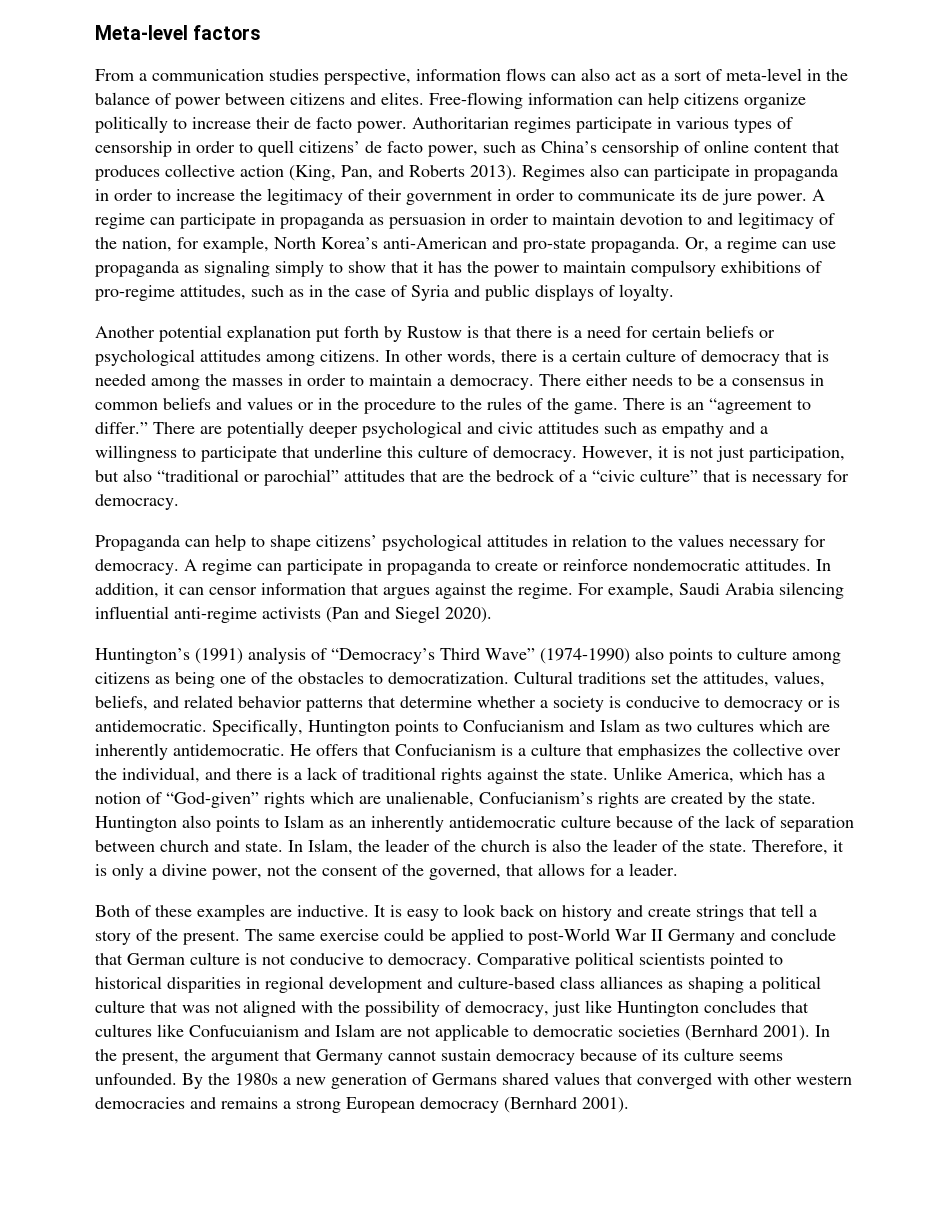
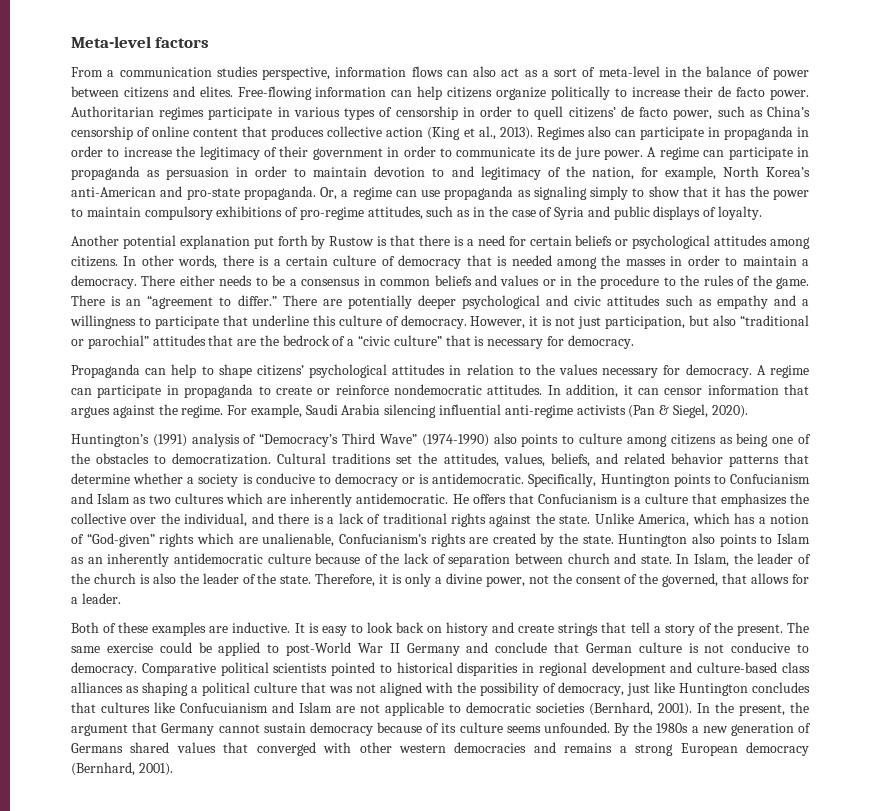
[289,165,465,181] (King, Pan, and Roberts -> [427,126,496,140] (King et al.,
[364,606,440,623] and Siegel -> [659,404,708,418] & Siegel,
[685,1025,758,1041] (Bernhard -> [589,702,653,716] (Bernhard,
[504,1097,577,1113] (Bernhard -> [71,762,135,776] (Bernhard,

